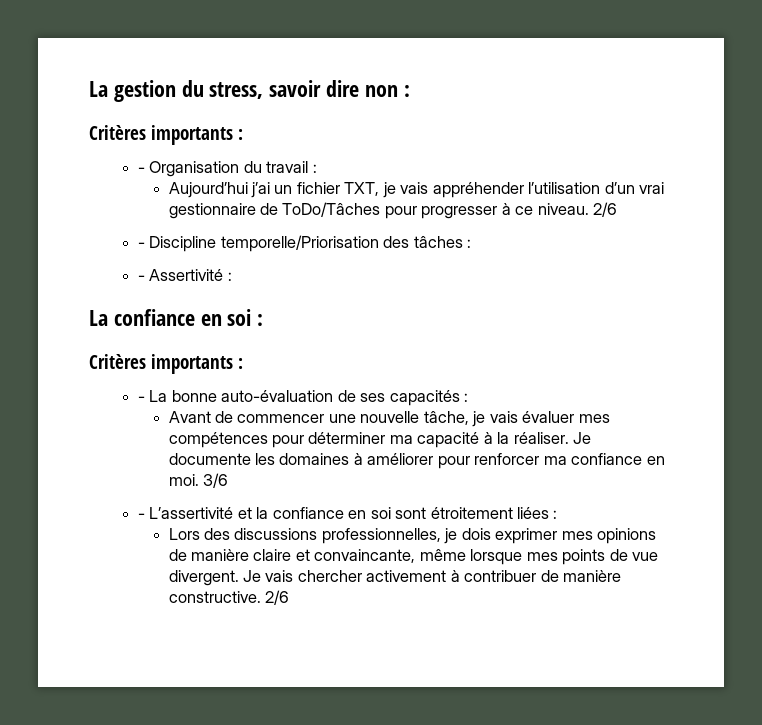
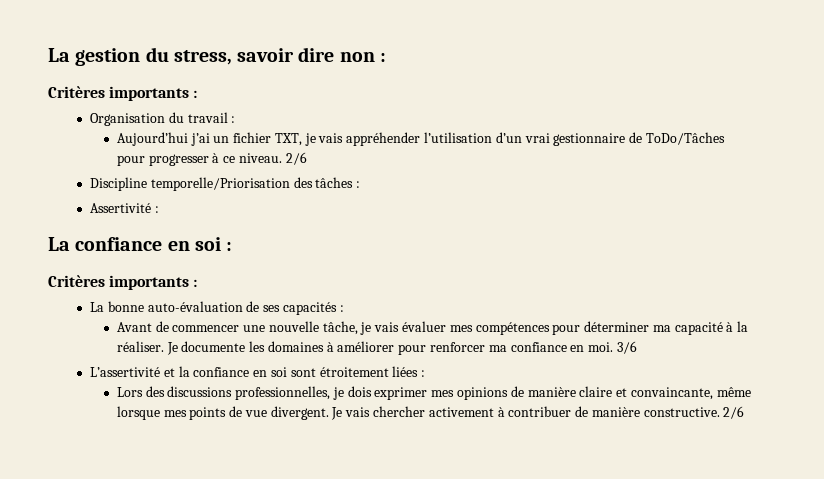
[137,167,145,173] - -> (198, 94) none
[137,242,145,248] - -> (307, 158) none
[137,275,145,281] - -> (361, 184) none
[137,396,145,402] - -> (198, 283) none
[137,513,145,519] - -> (637, 347) none

